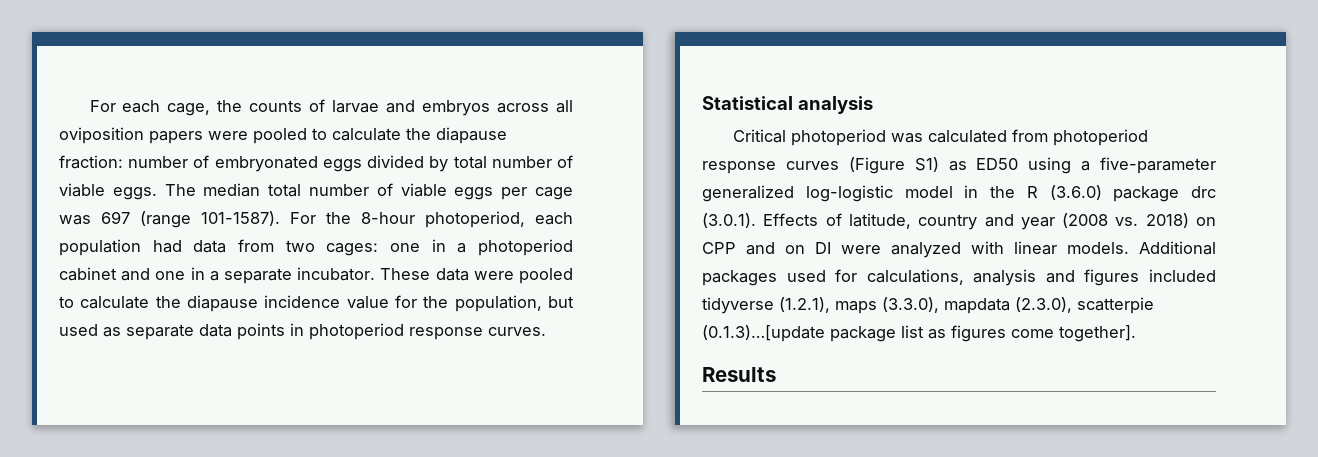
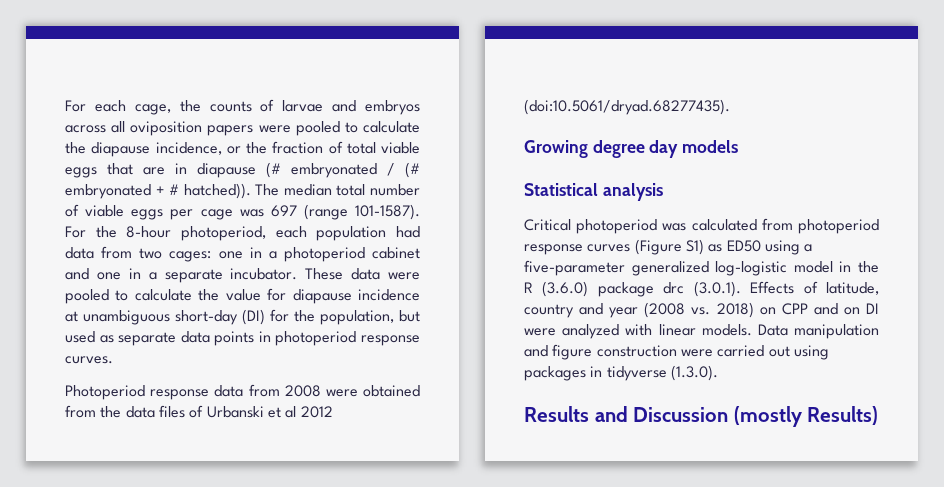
[59,155,573,172] [59,183,157,200] fraction: number of embryonated eggs divided by total number of viable eggs. -> [155,141,420,155] [65,162,420,178] [65,183,251,199] incidence, or the fraction of total viable eggs that are in diapause (# embryonated / (# embryonated + # hatched)).
[187,295,389,312] diapause incidence value -> [225,288,420,304] [65,309,265,325] value for diapause incidence at unambiguous short-day (DI)
(546, 331) none -> [65,384,420,400] [65,405,333,418] [524,99,730,115] [524,140,739,158] // Photoperiod response data from 2008 were obtained from the data files of Urbanski et al 2012 (doi:10.5061/dryad.68277435). // Growing degree day models
[1139,241,1216,255] [702,269,1216,286] [702,297,1154,314] [702,325,1136,342] [702,367,776,382] Additional packages used for calculations, analysis and figures included tidyverse (1.2.1), maps (3.3.0), mapdata (2.3.0), scatterpie (0.1.3)…[update package list as figures come together]. // Results -> [757,324,879,339] [524,344,829,360] [524,365,718,381] [524,406,879,427] Data manipulation and figure construction were carried out using packages in tidyverse (1.3.0). // Results and Discussion (mostly Results)

